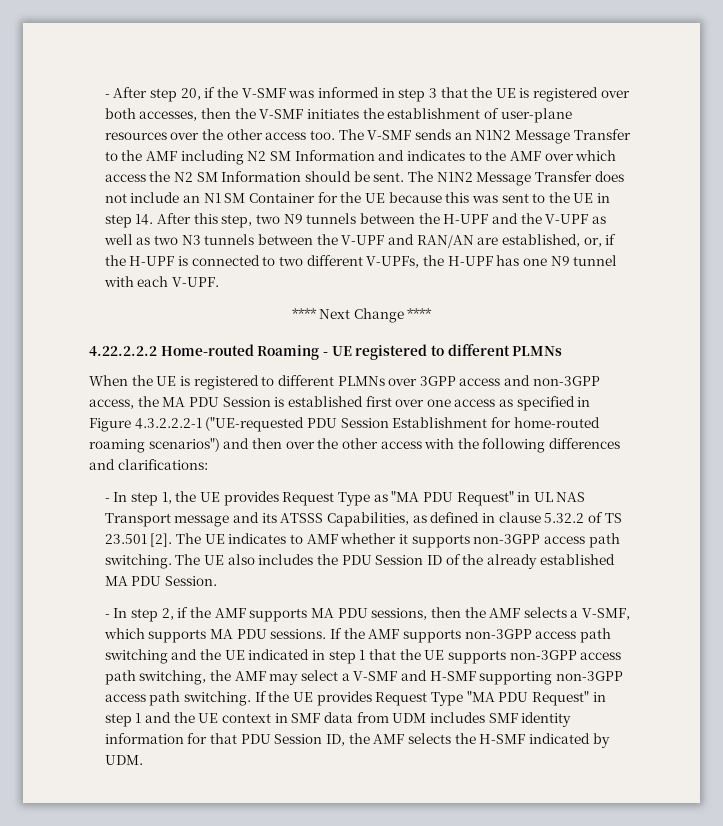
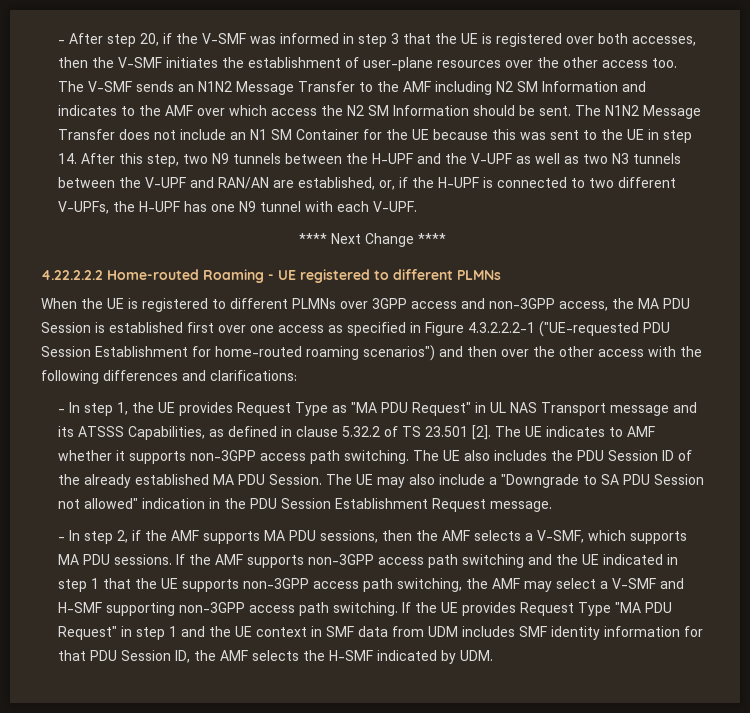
(218, 581) none -> [325,474,704,488] [57,498,552,512] The UE may also include a "Downgrade to SA PDU Session not allowed" indication in the PDU Session Establishment Request message.

